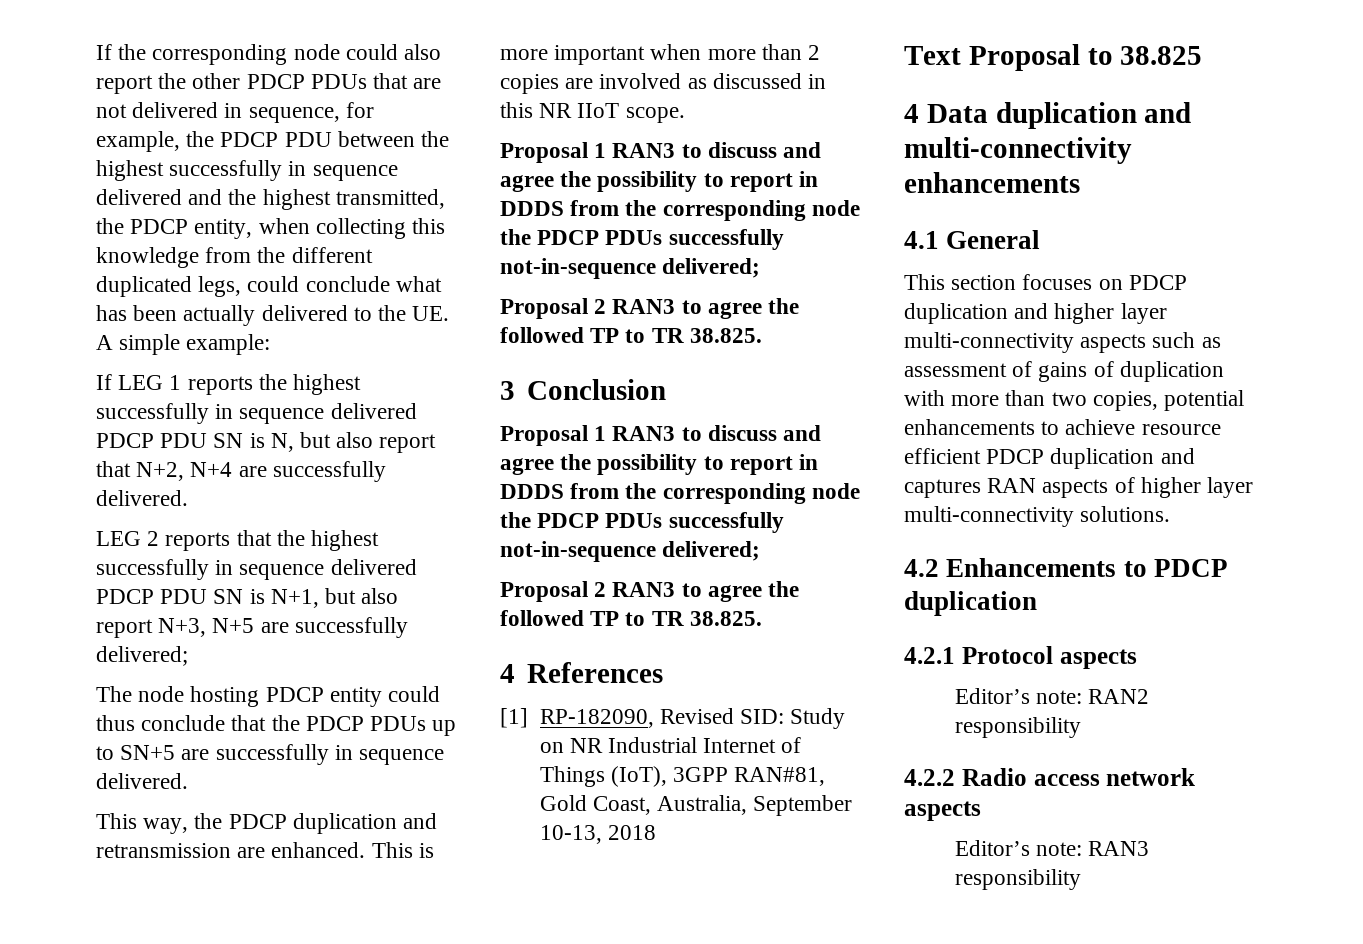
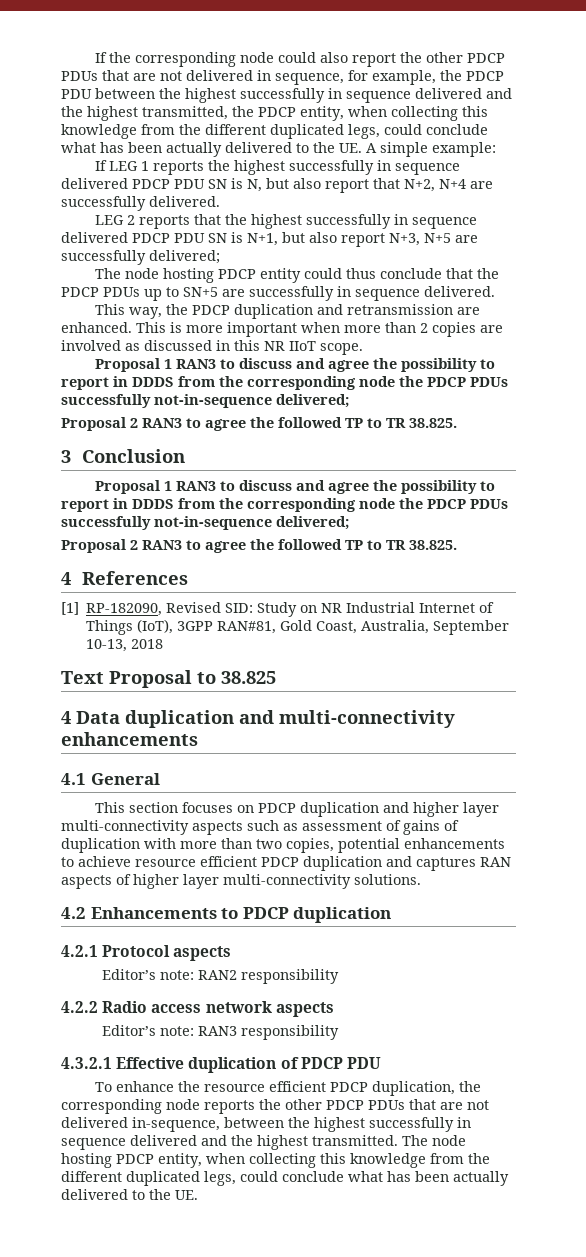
(1081, 879) none -> [61,1057,381,1073] [95,1081,482,1096] [61,1099,489,1114] [61,1117,471,1132] [61,1135,466,1150] [61,1153,490,1168] [61,1171,509,1186] [61,1189,198,1200] // 4.3.2.1 Effective duplication of PDCP PDU // To enhance the resource efficient PDCP duplication, the corresponding node reports the other PDCP PDUs that are not delivered in-sequence, between the highest successfully in sequence delivered and the highest transmitted. The node hosting PDCP entity, when collecting this knowledge from the different duplicated legs, could conclude what has been actually delivered to the UE.

